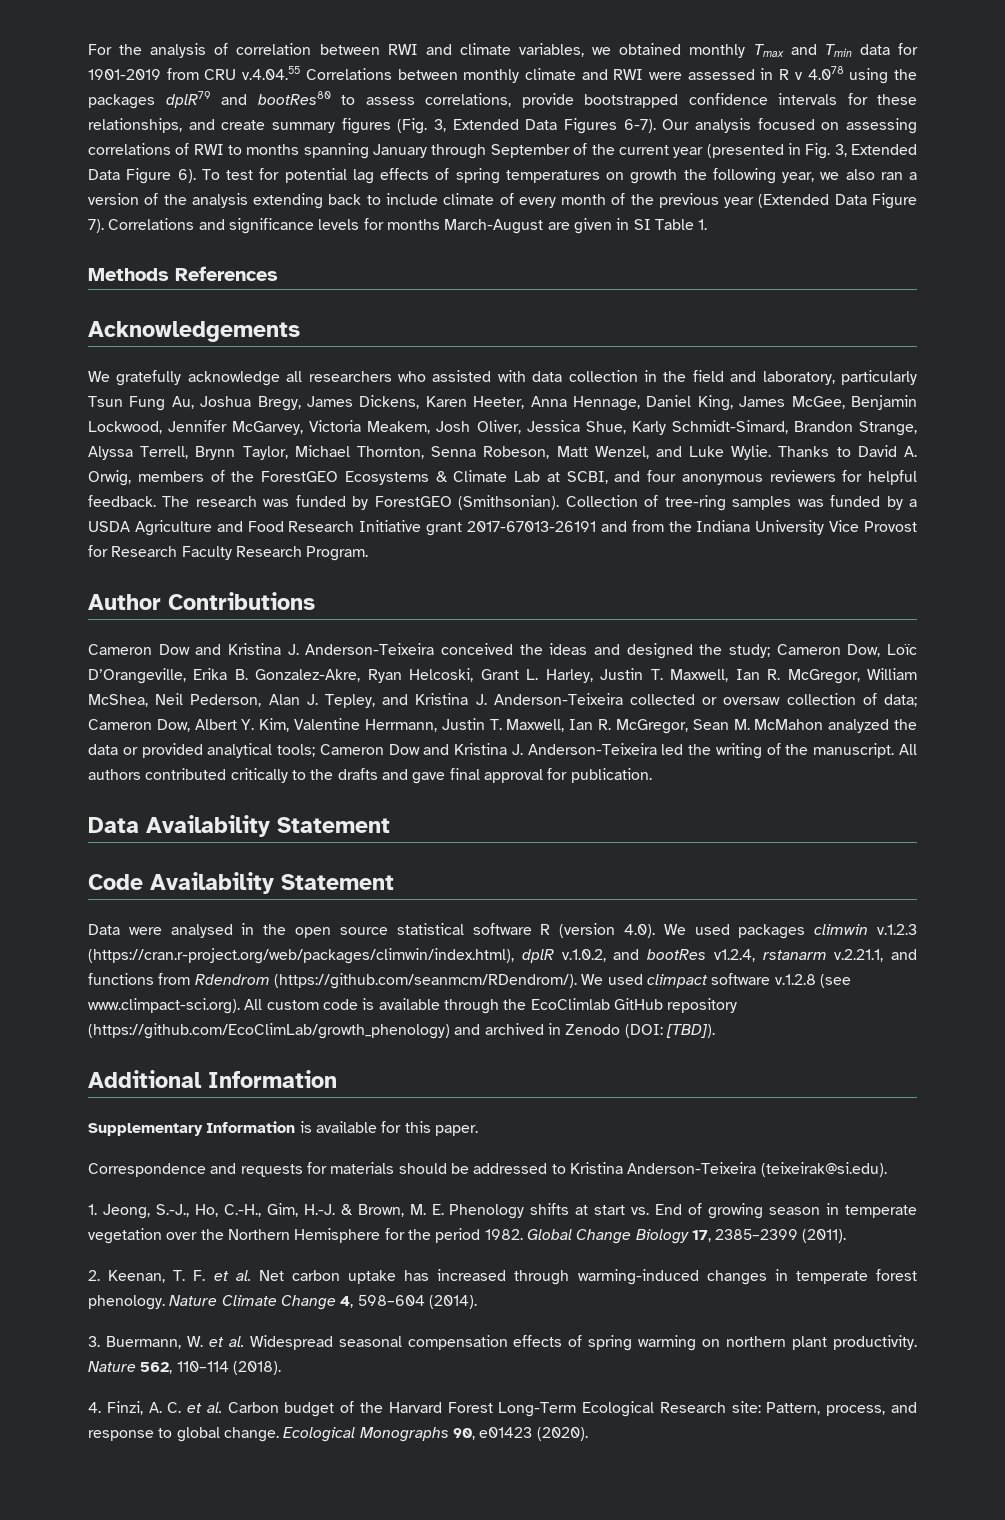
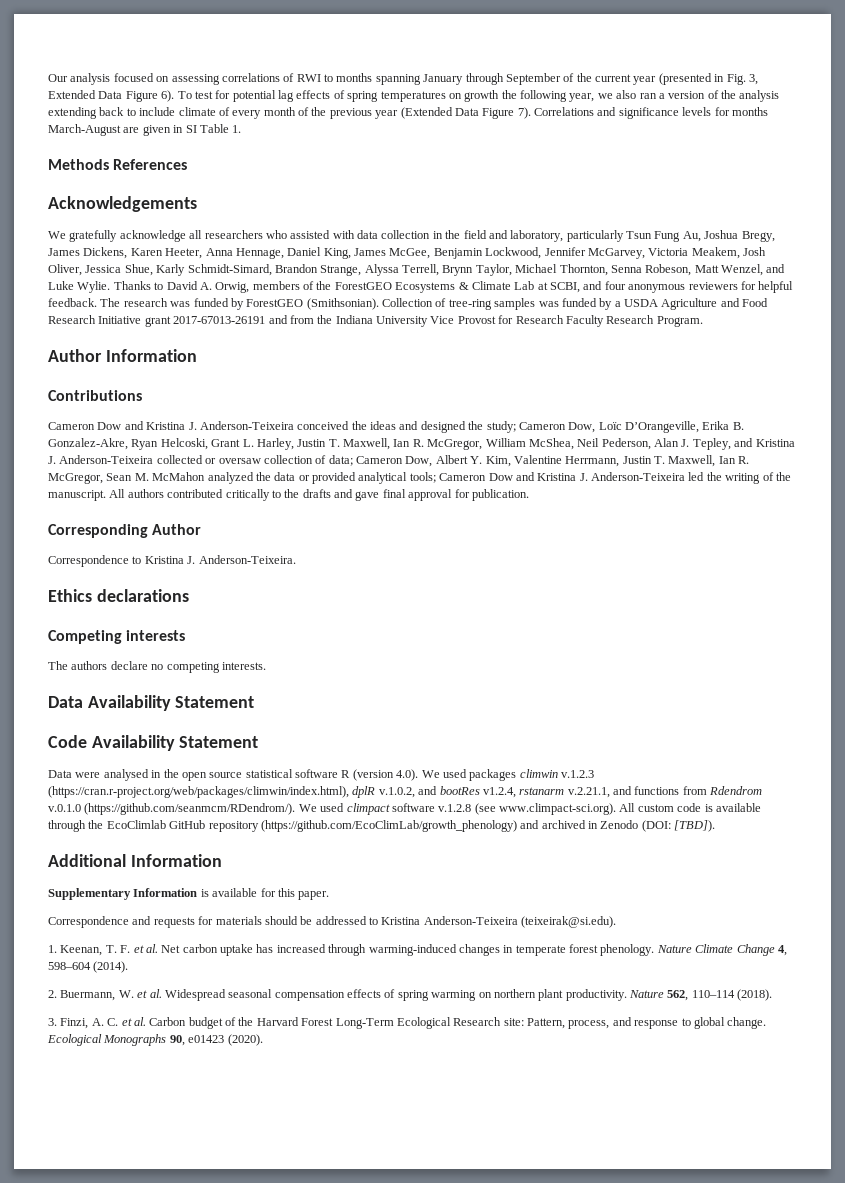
[88,43,919,58] [88,66,918,84] [88,91,917,109] [88,118,656,134] For the analysis of correlation between RWI and climate variables, we obtained monthly Tmax and Tmin data for 1901-2019 from CRU v.4.04.55 Correlations between monthly climate and RWI were assessed in R v 4.078 using the packages dplR79 and bootRes80 to assess correlations, provide bootstrapped confidence intervals for these relationships, and create summary figures (Fig. 3, Extended Data Figures 6-7). -> (48, 78) none
(161, 602) none -> [105,349,197,362] Information //
(652, 775) none -> [48,524,202,538] [48,555,296,567] [48,589,189,602] [48,630,186,644] [48,661,266,673] // Corresponding Author // Correspondence to Kristina J. Anderson-Teixeira. // Ethics declarations // Competing interests // The authors declare no competing interests.
(270, 979) none -> [48,804,81,812] v.0.1.0
[102,1203,918,1219] [88,1228,847,1244] [88,1270,100,1281] Jeong, S.-J., Ho, C.-H., Gim, H.-J. & Brown, M. E. Phenology shifts at start vs. End of growing season in temperate vegetation over the Northern Hemisphere for the period 1982. Global Change Biology 17, 2385–2399 (2011). // 2. -> (57, 949) none
[88,1336,100,1347] 3. -> [48,990,57,998] 2.
[88,1402,101,1413] 4. -> [48,1018,57,1026] 3.

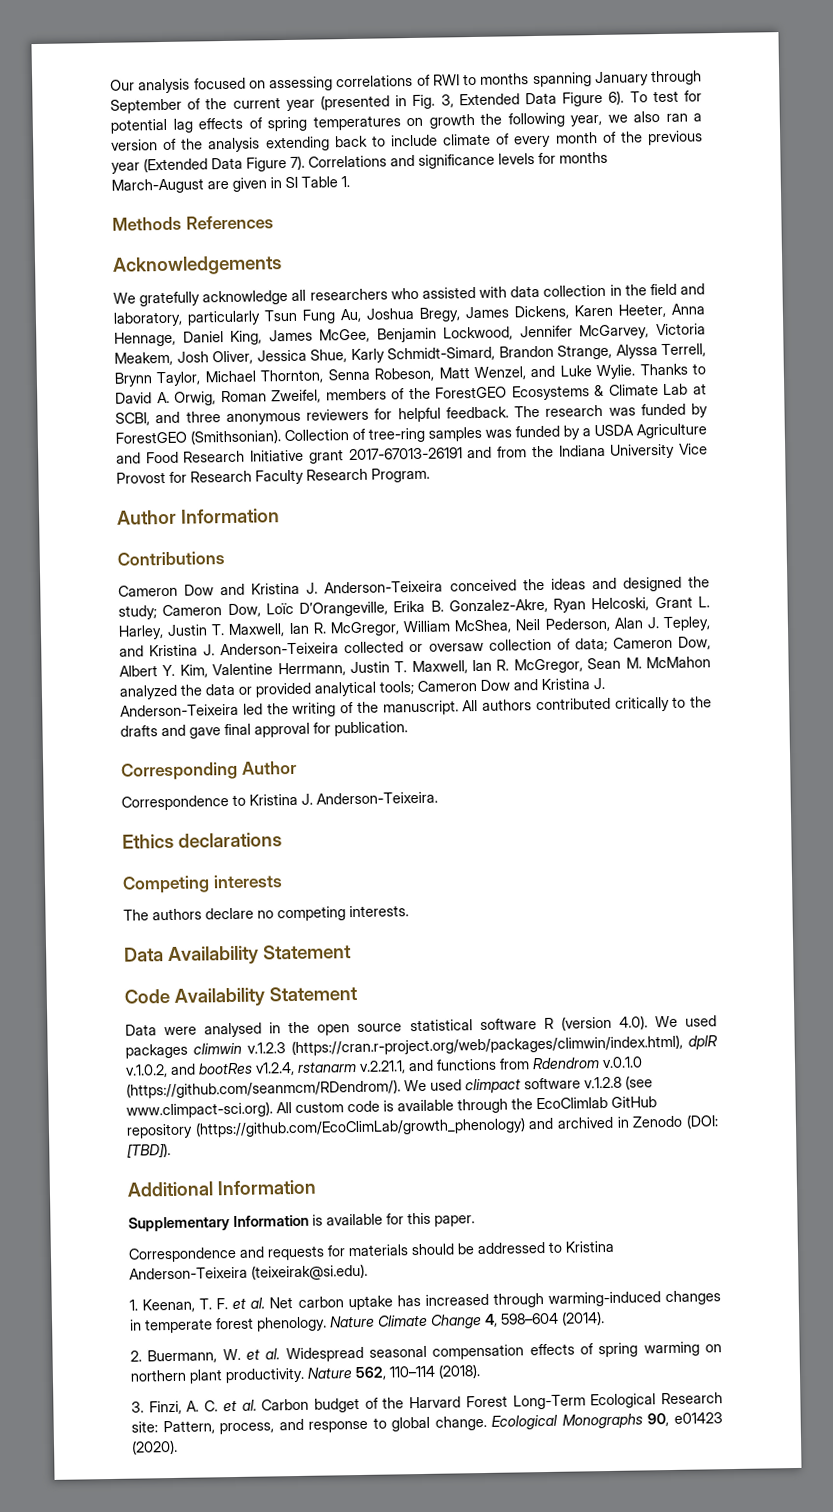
(250, 287) none -> [220,389,322,404] Roman Zweifel,
[604,281,626,290] four -> [185,411,221,423] three

